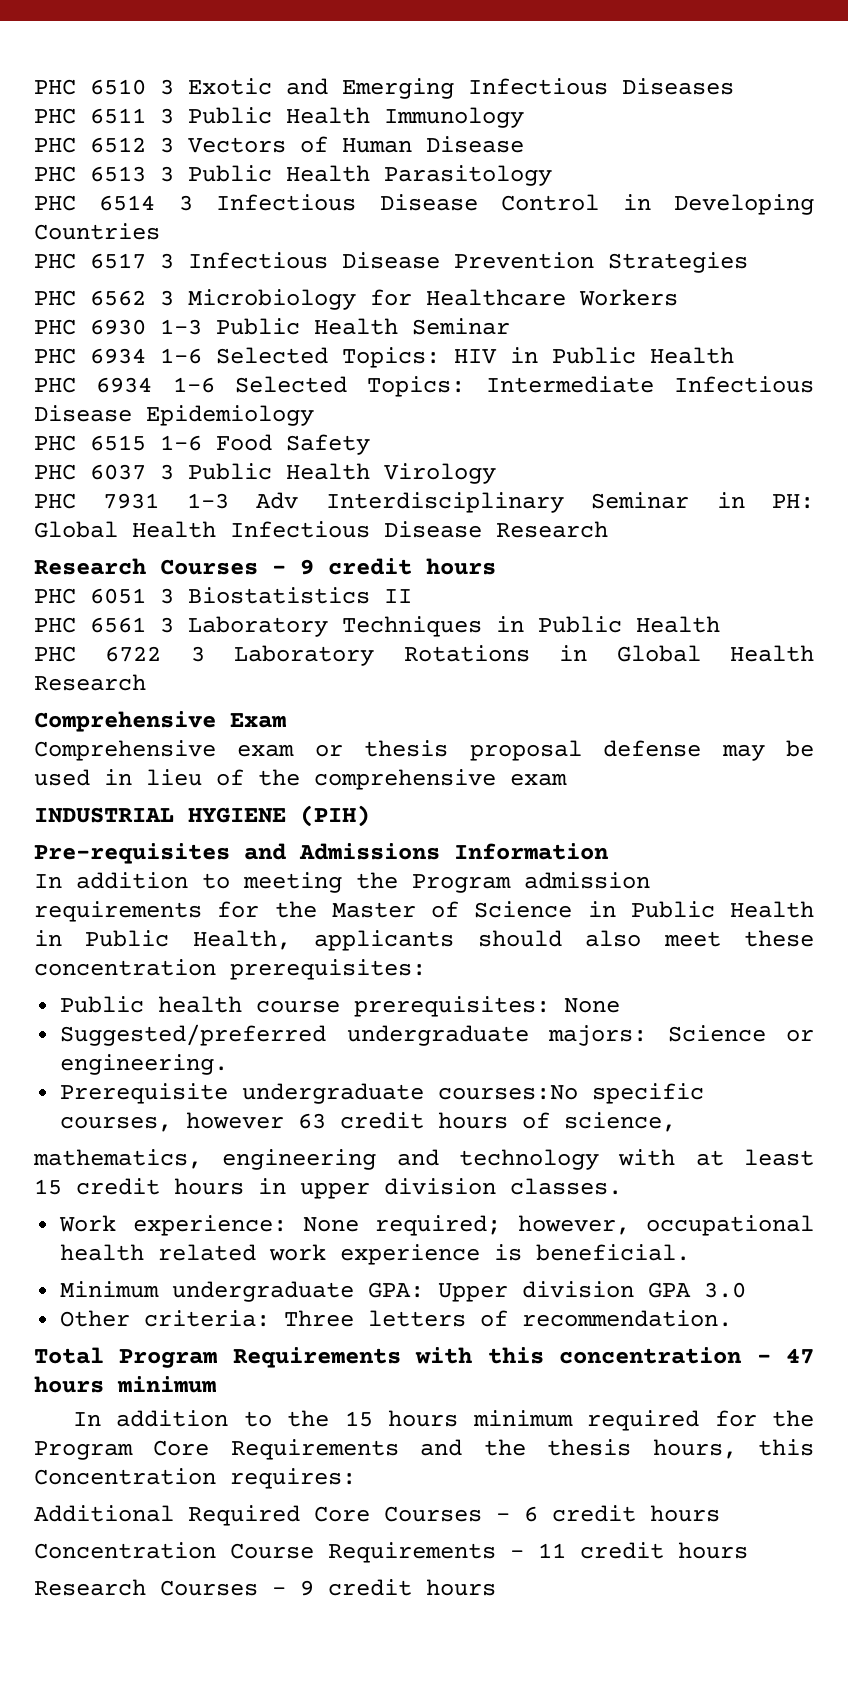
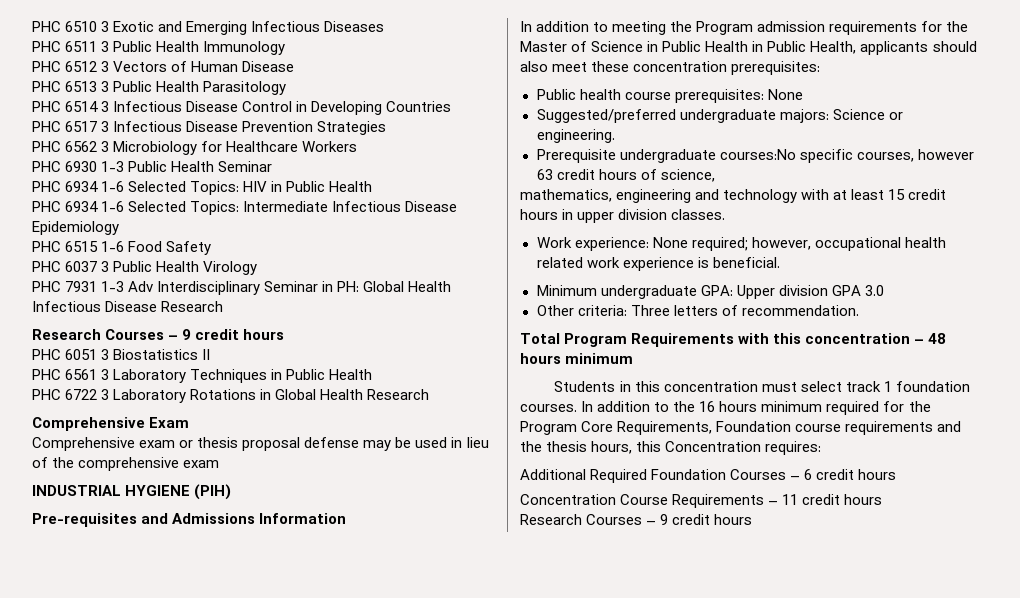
[786,1348,815,1364] 47 -> [928,333,947,344] 48
(216, 1384) none -> [554,381,970,392] [520,404,577,412] Students in this concentration must select track 1 foundation courses.
[344,1411,373,1427] 15 -> [699,401,716,412] 16
[230,1439,399,1460] Requirements -> [617,421,934,435] Requirements, Foundation course requirements
[314,1506,370,1522] Core -> [651,469,727,480] Foundation

